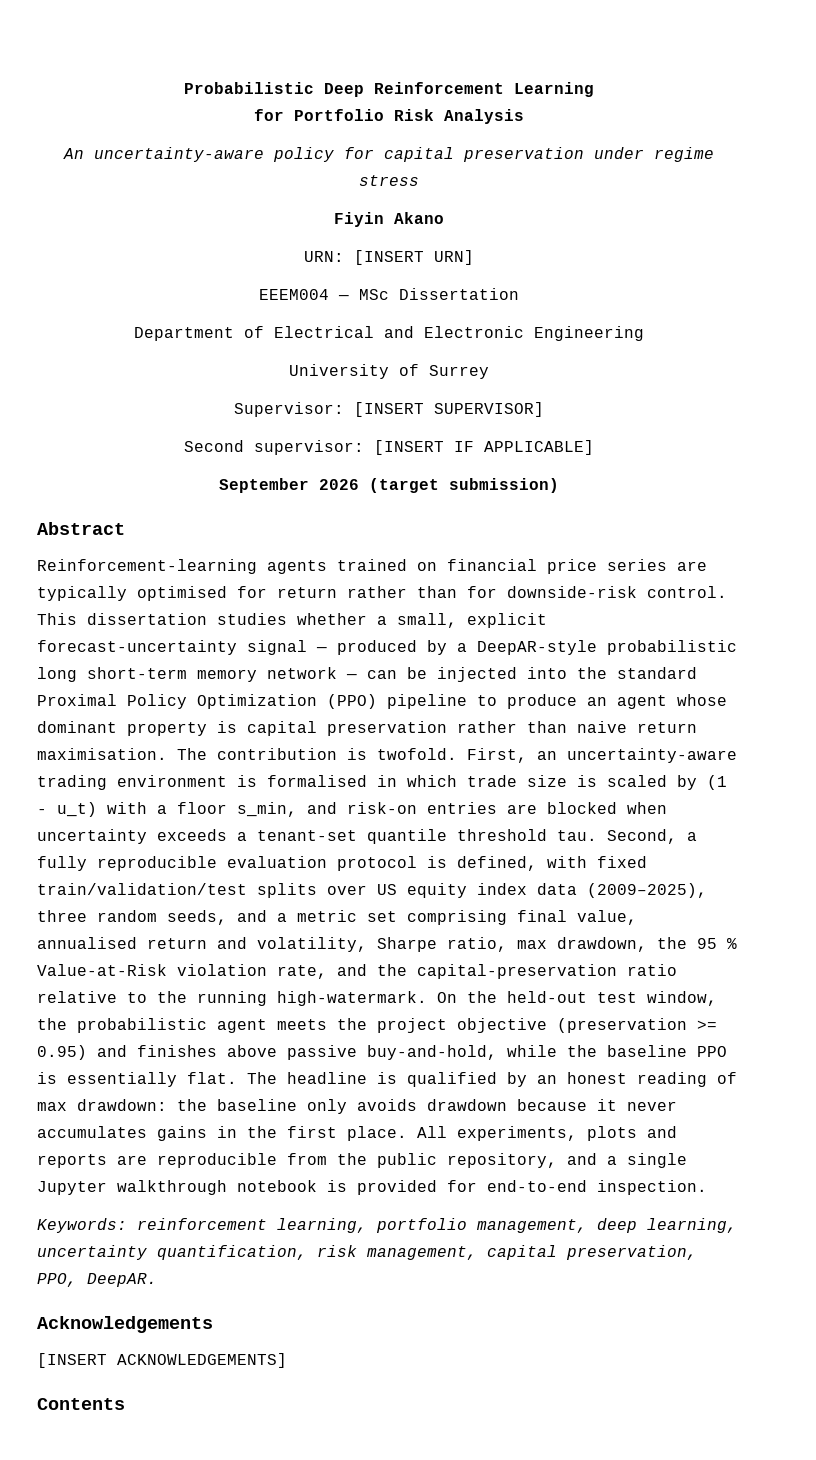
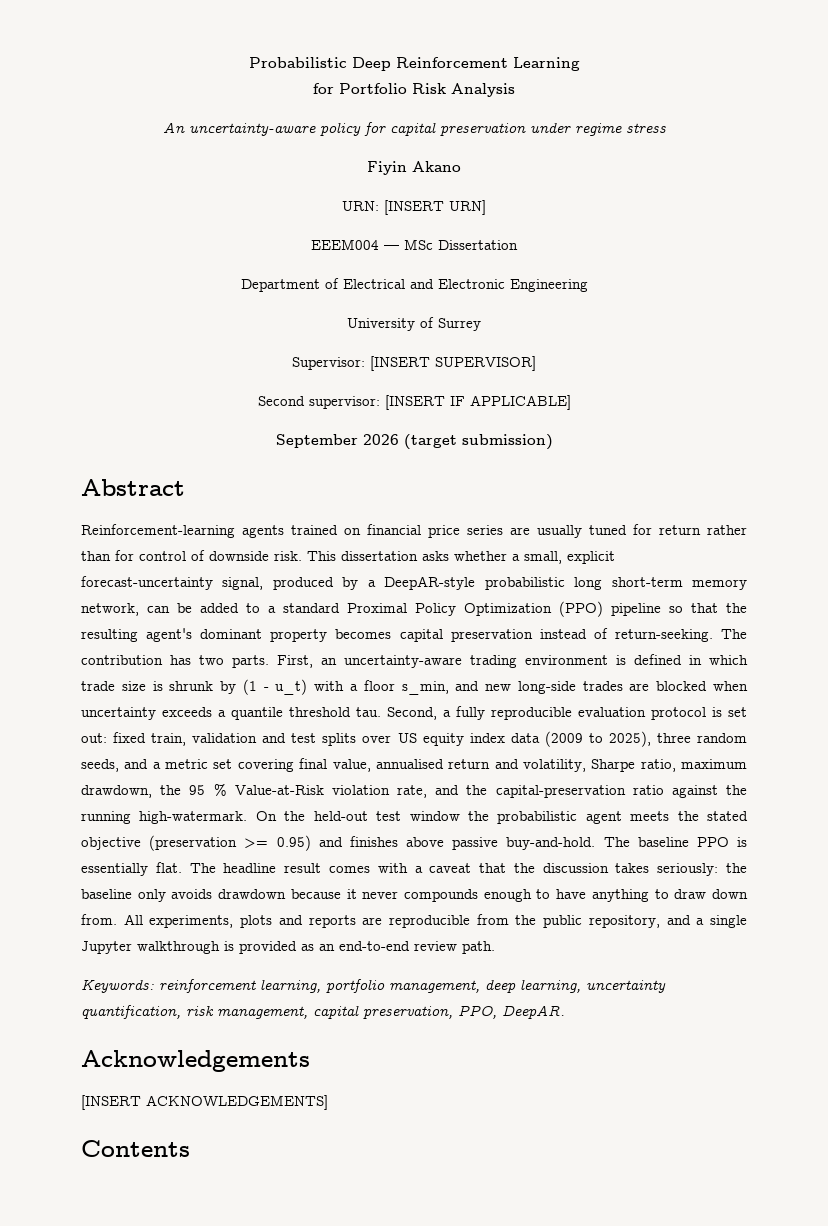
[37,586,227,601] typically optimised -> [537,525,627,538] usually tuned
[507,586,727,598] downside-risk control. -> [139,550,302,561] control of downside risk.
[217,613,287,625] studies -> [422,551,449,561] asks
[247,640,327,655] signal — -> [222,577,264,590] signal,
[267,667,607,682] network — can be injected into the -> [81,603,276,616] network, can be added to a
[477,694,727,709] to produce an agent whose -> [669,603,747,613] [81,628,193,642] so that the resulting agent's
[217,721,697,736] [37,748,457,760] is capital preservation rather than naive return maximisation. The contribution is twofold. -> [335,628,748,642] [81,655,269,668] becomes capital preservation instead of return-seeking. The contribution has two parts.
[267,775,367,787] formalised -> [634,654,682,665] defined
[607,775,667,787] scaled -> [169,681,214,691] shrunk
[347,802,497,814] risk-on entries -> [485,681,623,694] new long-side trades
[257,830,357,841] tenant-set -> (226, 713) none
[457,856,647,871] [37,883,247,895] defined, with fixed train/validation/test -> [728,707,747,717] [81,732,317,746] set out: fixed train, validation and test
[587,883,707,898] (2009–2025), -> [544,731,651,747] (2009 to 2025),
[407,910,507,925] comprising -> [237,759,294,772] covering
[517,940,547,949] max -> [681,759,747,769] maximum
[37,991,147,1003] relative to -> [671,785,718,798] against
[647,991,717,1006] window, -> [409,811,460,821] window
[377,1018,447,1033] project -> [706,811,748,821] stated
[367,1045,597,1060] buy-and-hold, while the -> [506,837,630,850] buy-and-hold. The
[377,1072,737,1087] [37,1099,167,1111] is qualified by an honest reading of max drawdown: -> [284,863,719,876] result comes with a caveat that the discussion takes seriously:
[37,1126,407,1141] accumulates gains in the first place. -> [404,889,748,902] [81,914,117,925] compounds enough to have anything to draw down from.
[237,1180,317,1192] notebook -> (220, 947) none
[447,1180,707,1195] for end-to-end inspection. -> [301,941,495,954] as an end-to-end review path.

